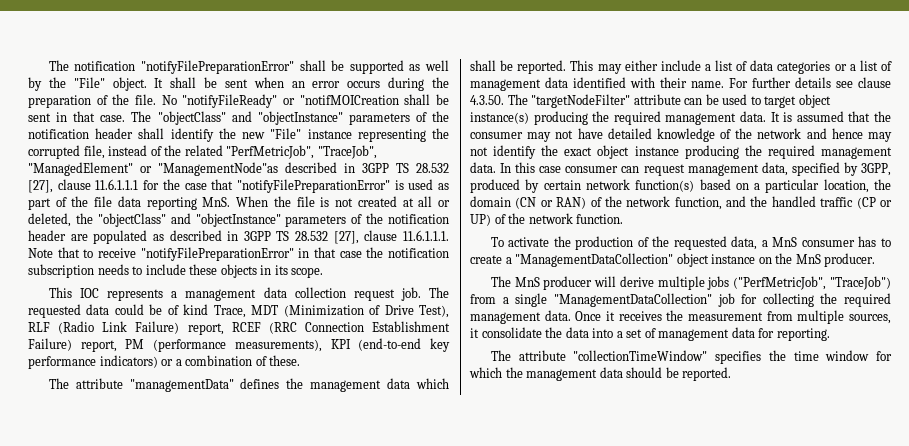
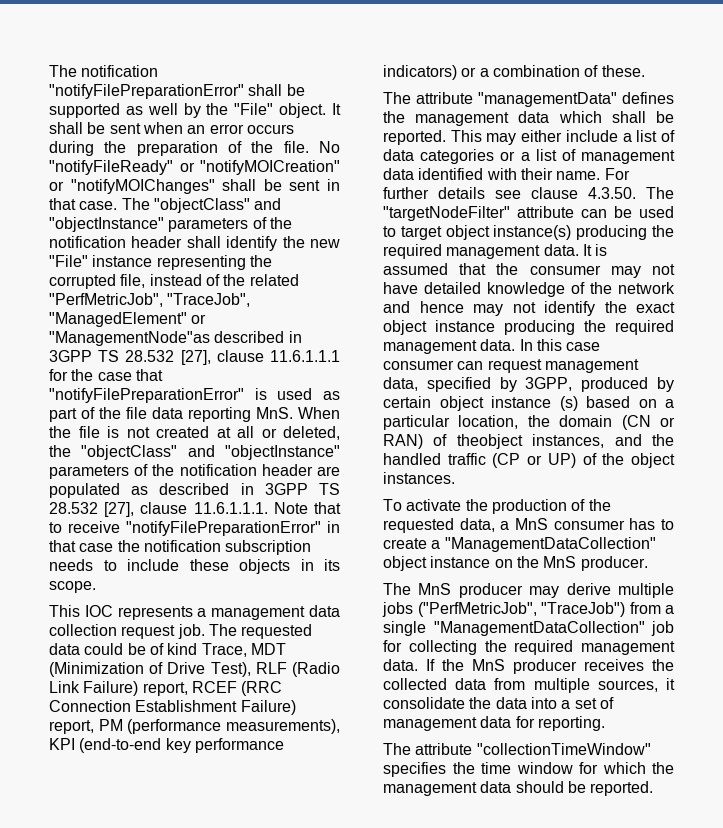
[299,95,399,105] "notifMOICreation -> [200,160,340,175] [49,179,215,194] "notifyMOICreation" or "notifyMOIChanges"
[585,179,695,192] network function(s) -> [439,396,578,411] object instance (s)
[604,196,722,210] the network function, -> [456,434,605,449] theobject instances,
[528,213,624,224] network function. -> [631,453,675,468] [383,472,455,484] object instances.
[594,276,617,287] will -> [529,586,560,598] may
[575,310,763,321] Once it receives the measurement -> [426,659,674,674] [383,678,487,690] If the MnS producer receives the collected data

